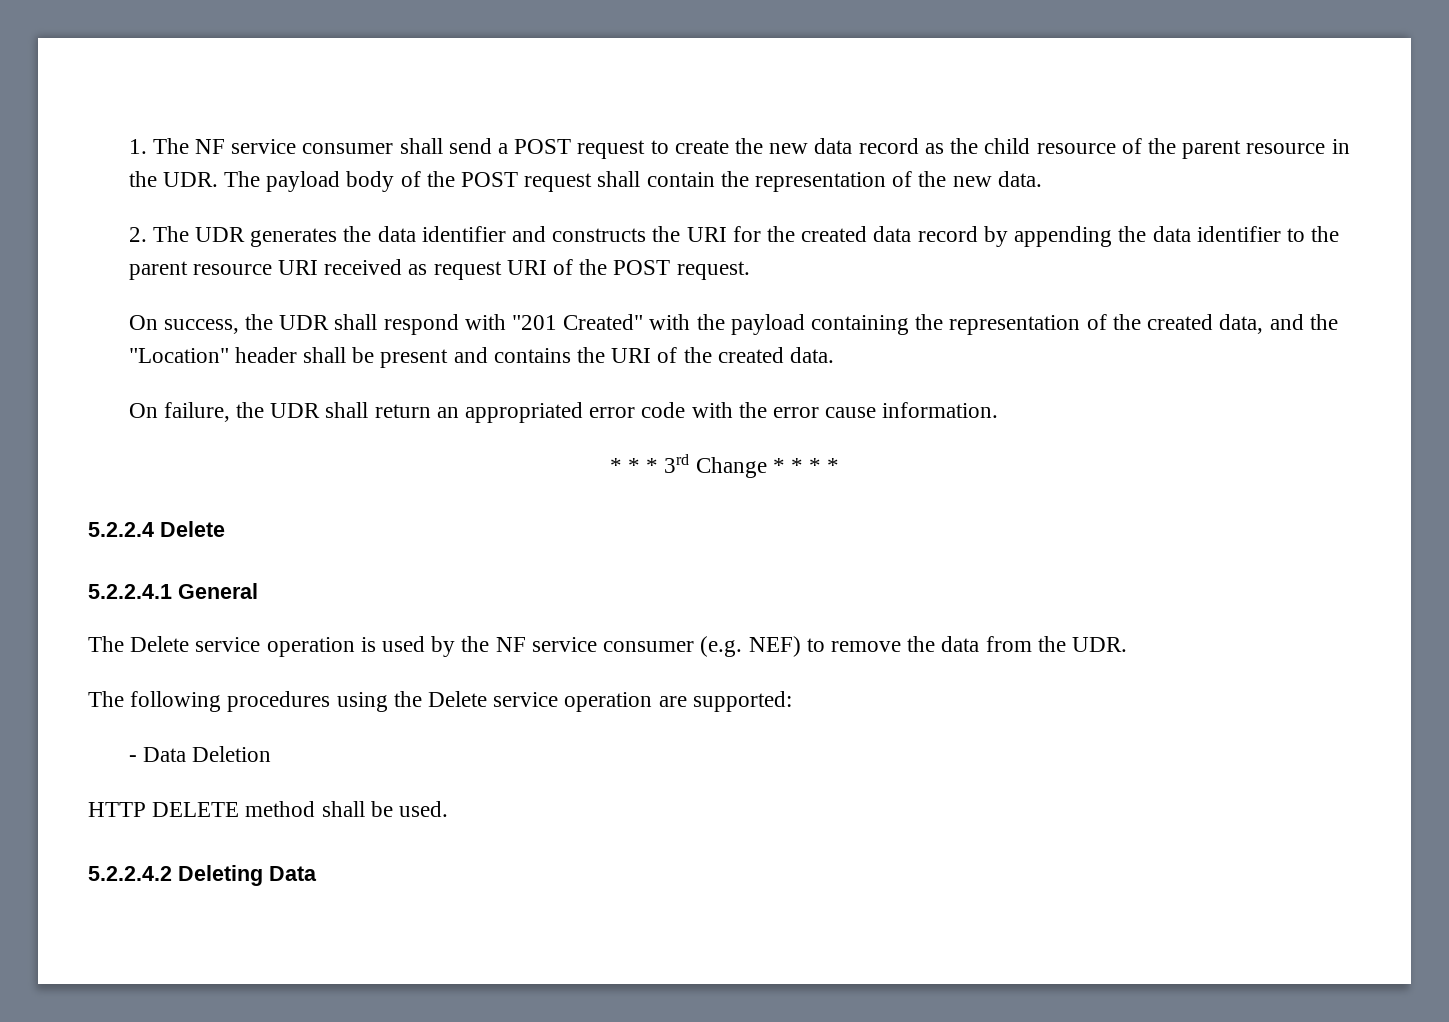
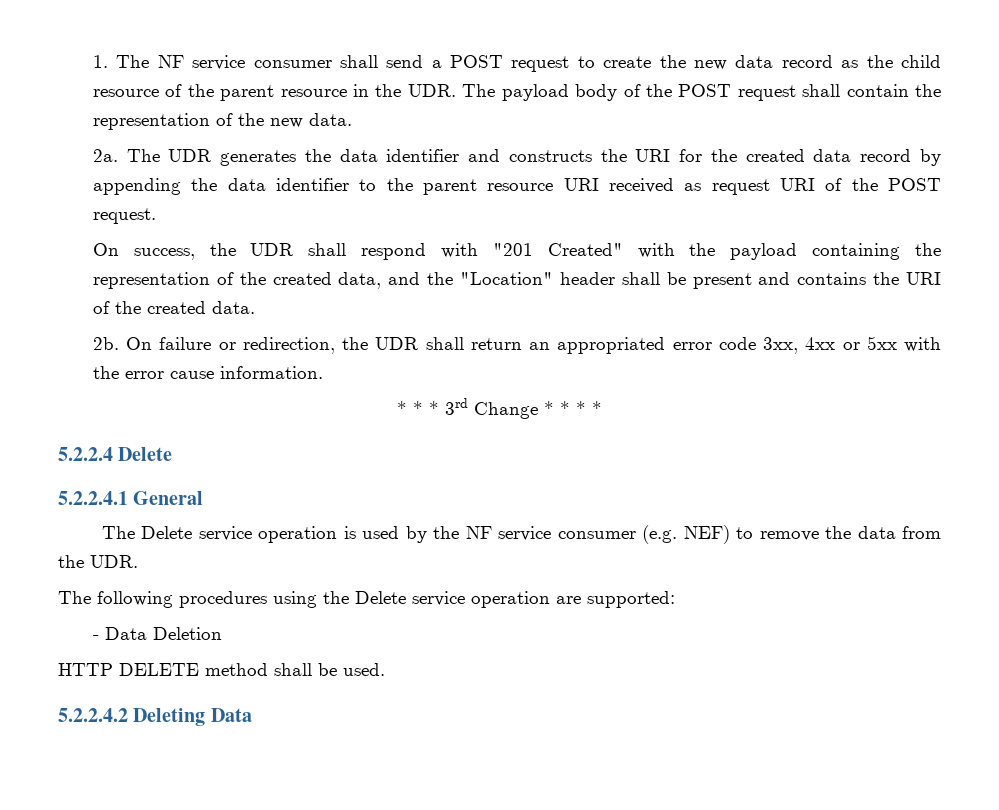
[128,227,147,242] 2. -> [92,149,118,162] 2a.
[128,402,230,422] On failure, -> [92,337,335,354] 2b. On failure or redirection,
(686, 410) none -> [763,336,897,354] 3xx, 4xx or 5xx

